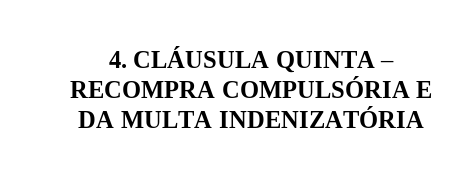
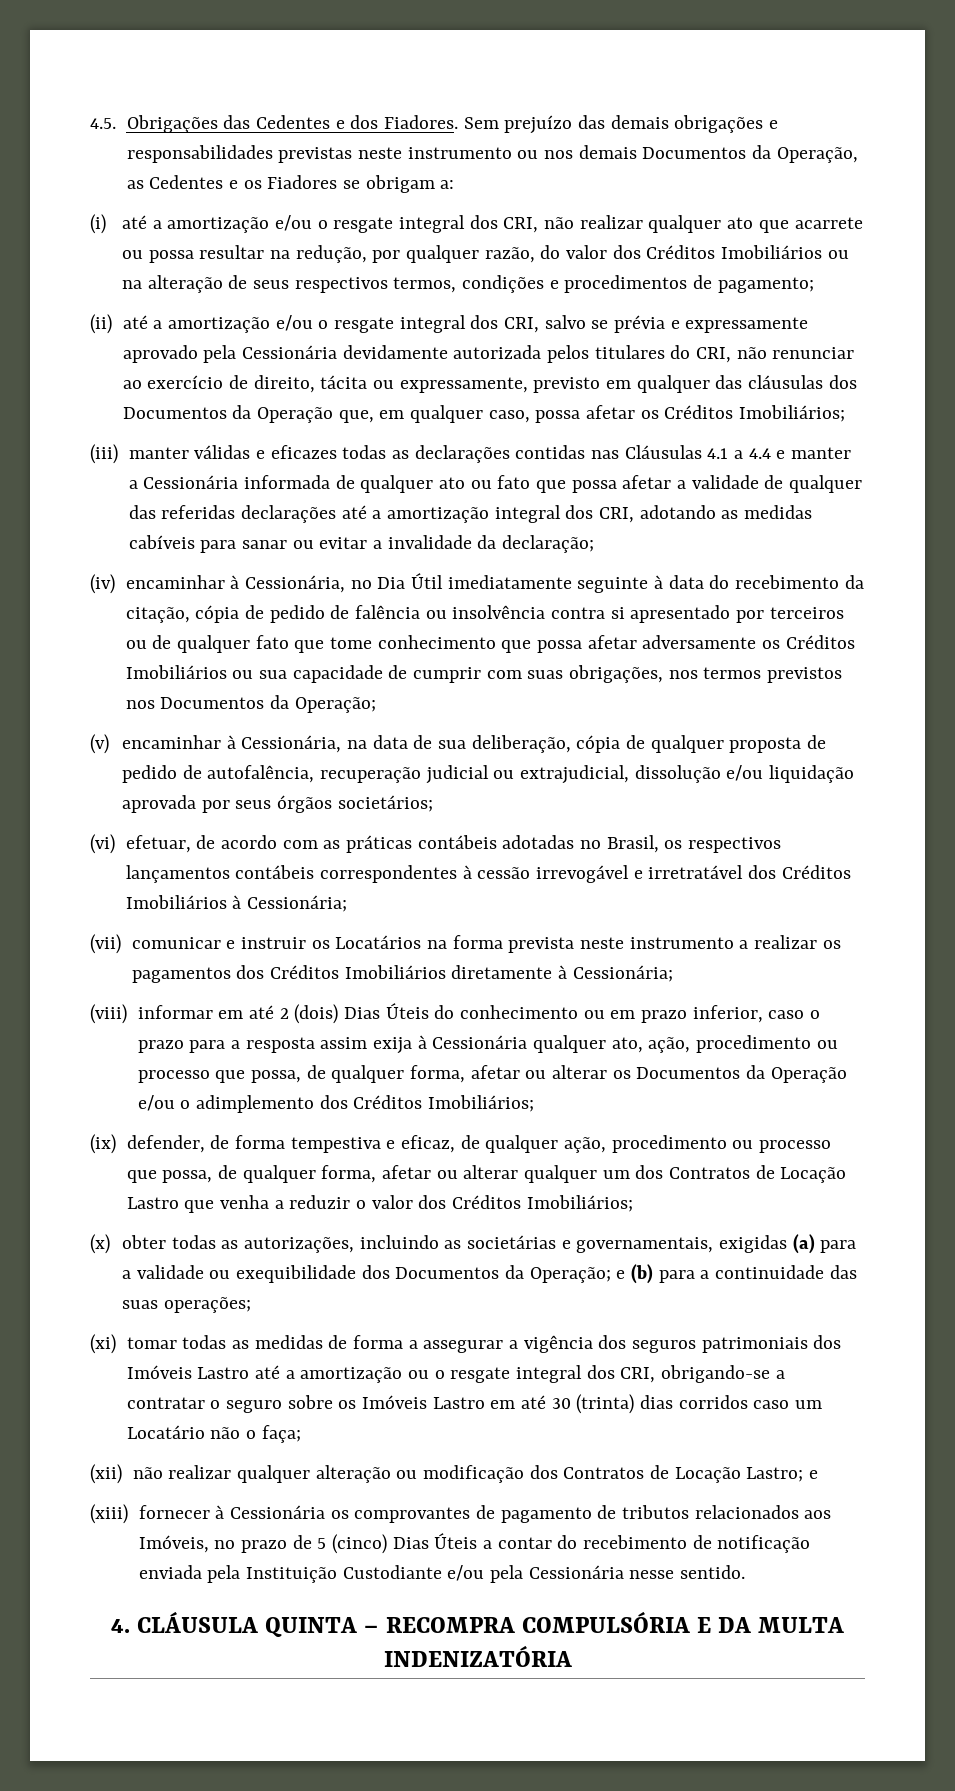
(108, 59) none -> [90,115,778,134] [126,145,858,163] [126,175,455,193] [90,214,863,234] [122,245,849,263] [122,275,814,293] [90,314,809,334] [122,345,855,363] [122,375,857,393] [122,405,845,423] [90,444,851,464] [128,475,862,493] [128,505,812,523] [128,535,594,553] [90,573,864,594] [125,605,844,623] [125,635,855,653] [125,665,842,683] [125,695,376,713] [90,734,827,754] [122,765,855,784] [122,795,433,813] [90,834,781,854] [125,865,851,883] [125,895,347,912] [90,934,841,954] [131,965,673,983] [90,1003,820,1024] [137,1035,838,1054] [137,1065,847,1083] [137,1095,534,1113] [90,1134,831,1154] [126,1165,847,1183] [126,1195,633,1213] [90,1234,857,1254] [122,1264,857,1284] [122,1297,251,1313] [90,1334,842,1354] [126,1365,785,1383] [126,1394,822,1414] [126,1425,301,1443] [90,1464,818,1484] [90,1504,832,1524] [138,1533,811,1554] [138,1565,745,1583] 4.5. Obrigações das Cedentes e dos Fiadores. Sem prejuízo das demais obrigações e responsabilidades previstas neste instrumento ou nos demais Documentos da Operação, as Cedentes e os Fiadores se obrigam a: // (i) até a amortização e/ou o resgate integral dos CRI, não realizar qualquer ato que acarrete ou possa resultar na redução, por qualquer razão, do valor dos Créditos Imobiliários ou na alteração de seus respectivos termos, condições e procedimentos de pagamento; // (ii) até a amortização e/ou o resgate integral dos CRI, salvo se prévia e expressamente aprovado pela Cessionária devidamente autorizada pelos titulares do CRI, não renunciar ao exercício de direito, tácita ou expressamente, previsto em qualquer das cláusulas dos Documentos da Operação que, em qualquer caso, possa afetar os Créditos Imobiliários; // (iii) manter válidas e eficazes todas as declarações contidas nas Cláusulas 4.1 a 4.4 e manter a Cessionária informada de qualquer ato ou fato que possa afetar a validade de qualquer das referidas declarações até a amortização integral dos CRI, adotando as medidas cabíveis para sanar ou evitar a invalidade da declaração; // (iv) encaminhar à Cessionária, no Dia Útil imediatamente seguinte à data do recebimento da citação, cópia de pedido de falência ou insolvência contra si apresentado por terceiros ou de qualquer fato que tome conhecimento que possa afetar adversamente os Créditos Imobiliários ou sua capacidade de cumprir com suas obrigações, nos termos previstos nos Documentos da Operação; // (v) encaminhar à Cessionária, na data de sua deliberação, cópia de qualquer proposta de pedido de autofalência, recuperação judicial ou extrajudicial, dissolução e/ou liquidação aprovada por seus órgãos societários; // (vi) efetuar, de acordo com as práticas contábeis adotadas no Brasil, os respectivos lançamentos contábeis correspondentes à cessão irrevogável e irretratável dos Créditos Imobiliários à Cessionária; // (vii) comunicar e instruir os Locatários na forma prevista neste instrumento a realizar os pagamentos dos Créditos Imobiliários diretamente à Cessionária; // (viii) informar em até 2 (dois) Dias Úteis do conhecimento ou em prazo inferior, caso o prazo para a resposta assim exija à Cessionária qualquer ato, ação, procedimento ou processo que possa, de qualquer forma, afetar ou alterar os Documentos da Operação e/ou o adimplemento dos Créditos Imobiliários; // (ix) defender, de forma tempestiva e eficaz, de qualquer ação, procedimento ou processo que possa, de qualquer forma, afetar ou alterar qualquer um dos Contratos de Locação Lastro que venha a reduzir o valor dos Créditos Imobiliários; // (x) obter todas as autorizações, incluindo as societárias e governamentais, exigidas (a) para a validade ou exequibilidade dos Documentos da Operação; e (b) para a continuidade das suas operações; // (xi) tomar todas as medidas de forma a assegurar a vigência dos seguros patrimoniais dos Imóveis Lastro até a amortização ou o resgate integral dos CRI, obrigando-se a contratar o seguro sobre os Imóveis Lastro em até 30 (trinta) dias corridos caso um Locatário não o faça; // (xii) não realizar qualquer alteração ou modificação dos Contratos de Locação Lastro; e // (xiii) fornecer à Cessionária os comprovantes de pagamento de tributos relacionados aos Imóveis, no prazo de 5 (cinco) Dias Úteis a contar do recebimento de notificação enviada pela Instituição Custodiante e/ou pela Cessionária nesse sentido. //

